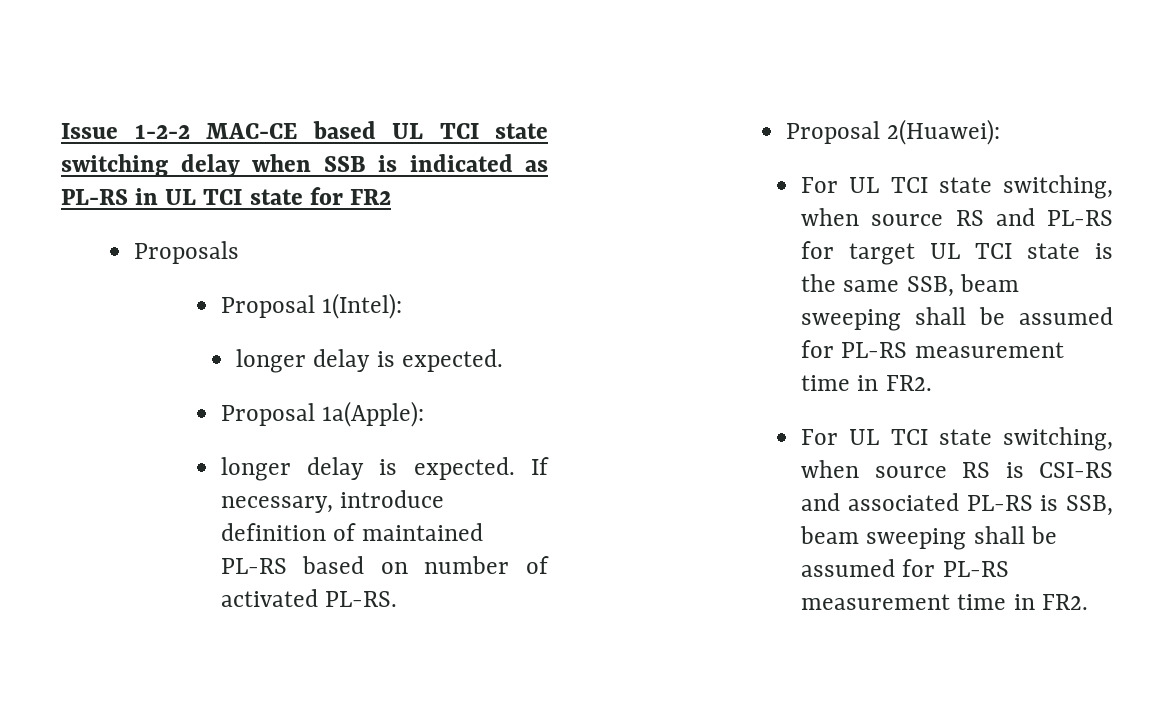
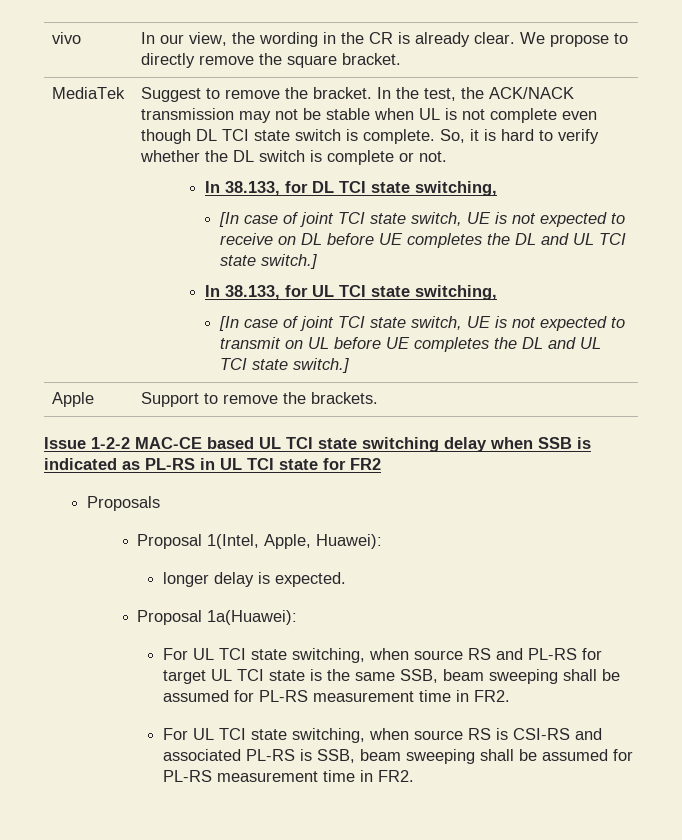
(61, 131) none -> [52,32,82,44] [141,32,629,47] [141,53,402,68] [52,87,126,99] [141,87,575,102] [141,108,598,123] [141,129,600,144] [140,150,448,165] [204,181,497,196] [218,212,625,227] [219,233,626,248] [219,254,317,269] [204,285,497,300] [218,316,625,331] [219,337,601,352] [219,358,349,373] [52,392,95,407] [141,392,379,407] vivo | In our view, the wording in the CR is already clear. We propose to directly remove the square bracket. // MediaTek | Suggest to remove the bracket. In the test, the ACK/NACK transmission may not be stable when UL is not complete even though DL TCI state switch is complete. So, it is hard to verify whether the DL switch is complete or not. // In 38.133, for DL TCI state switching, // [In case of joint TCI state switch, UE is not expected to receive on DL before UE completes the DL and UL TCI state switch.] // In 38.133, for UL TCI state switching, // [In case of joint TCI state switch, UE is not expected to transmit on UL before UE completes the DL and UL TCI state switch.] // Apple | Support to remove the brackets. //
[321,293,402,319] 1(Intel): -> [207,534,383,549] 1(Intel, Apple, Huawei):
[321,401,424,427] [220,457,549,481] [220,490,444,513] [220,523,484,541] [220,556,549,574] [220,589,397,607] [785,119,1000,145] 1a(Apple): // longer delay is expected. If necessary, introduce definition of maintained PL-RS based on number of activated PL-RS. // Proposal 2(Huawei): -> [207,610,298,625] 1a(Huawei):

